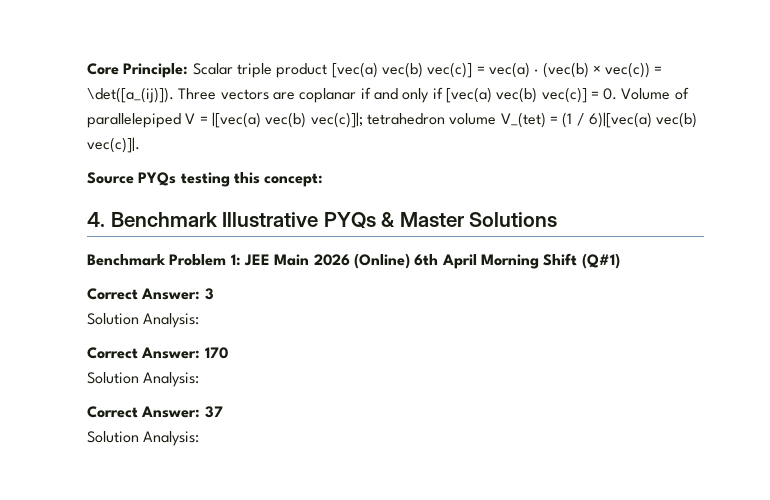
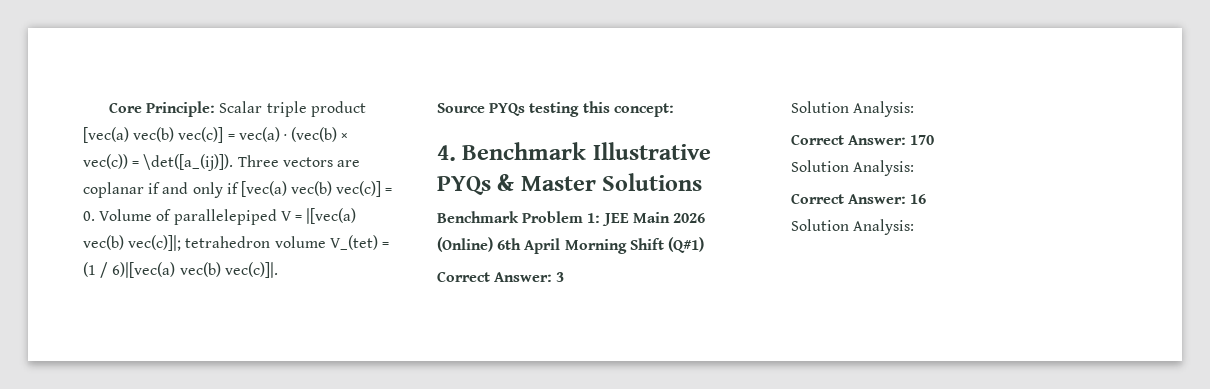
[204,406,223,418] 37 -> [910,194,927,204] 16

